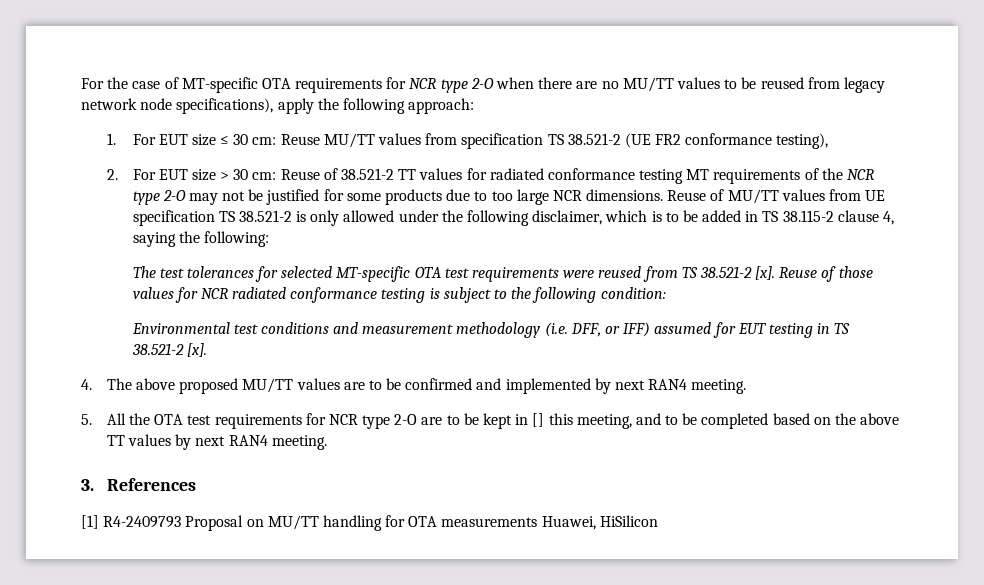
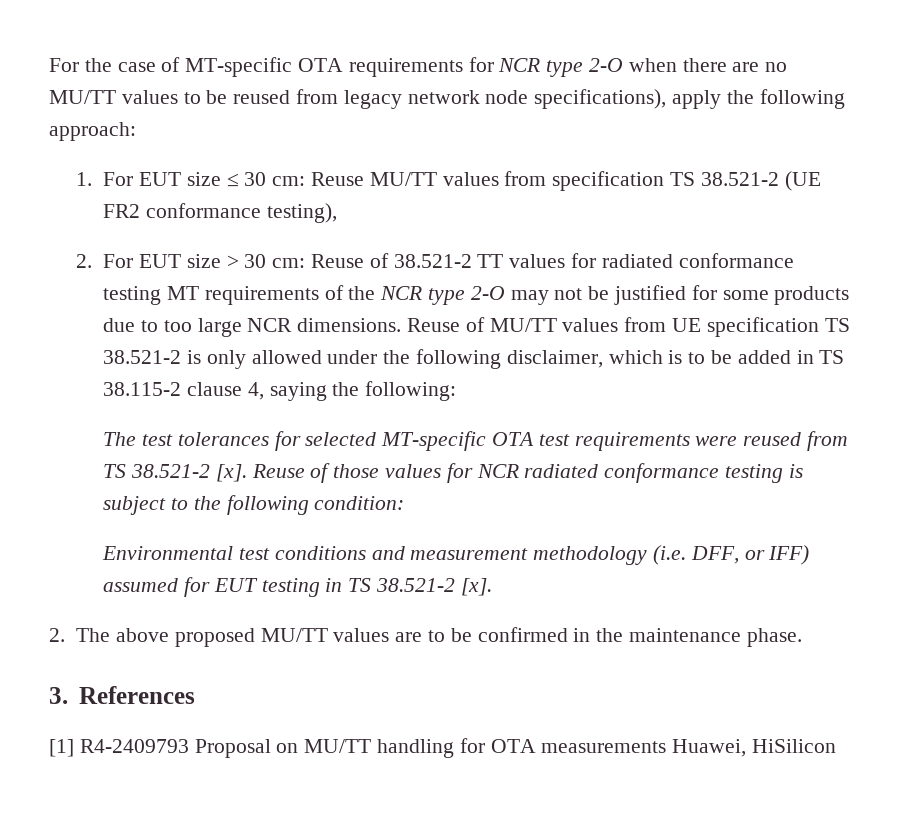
[81,379,92,390] 4. -> [49,628,65,642] 2.
[476,378,747,394] [81,413,900,429] [106,434,327,450] and implemented by next RAN4 meeting. // 5. All the OTA test requirements for NCR type 2-O are to be kept in [] this meeting, and to be completed based on the above TT values by next RAN4 meeting. -> [573,628,802,647] in the maintenance phase.

